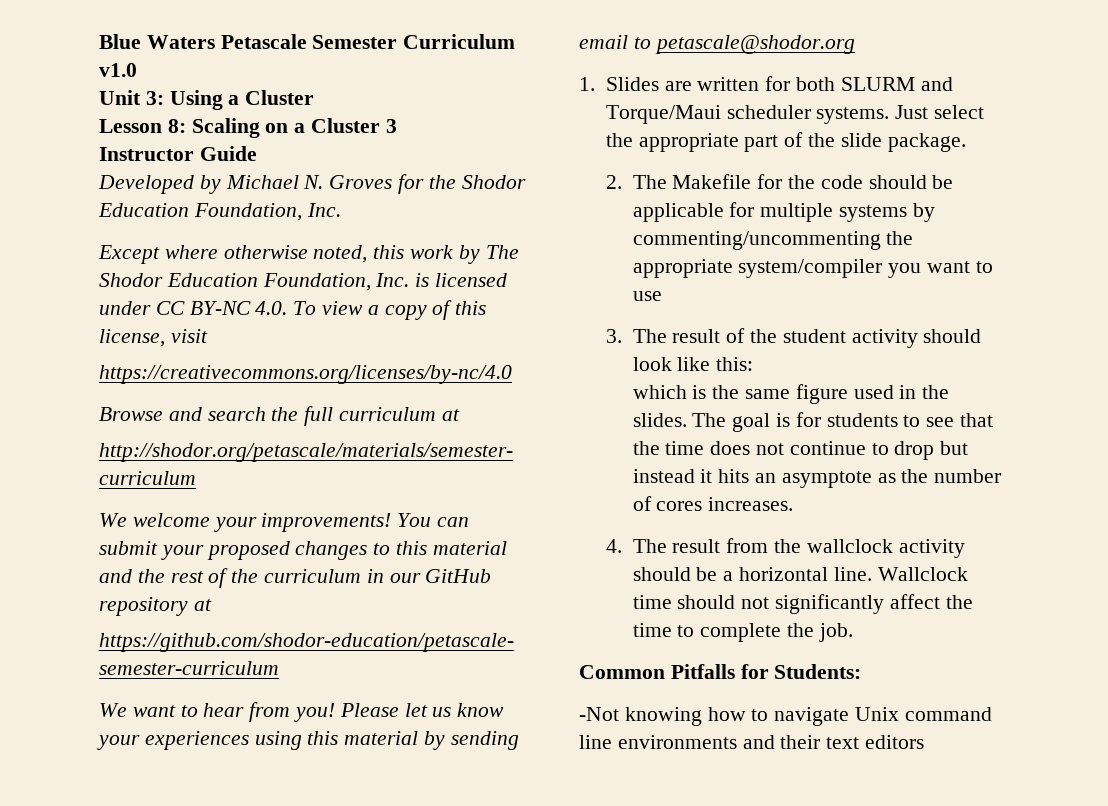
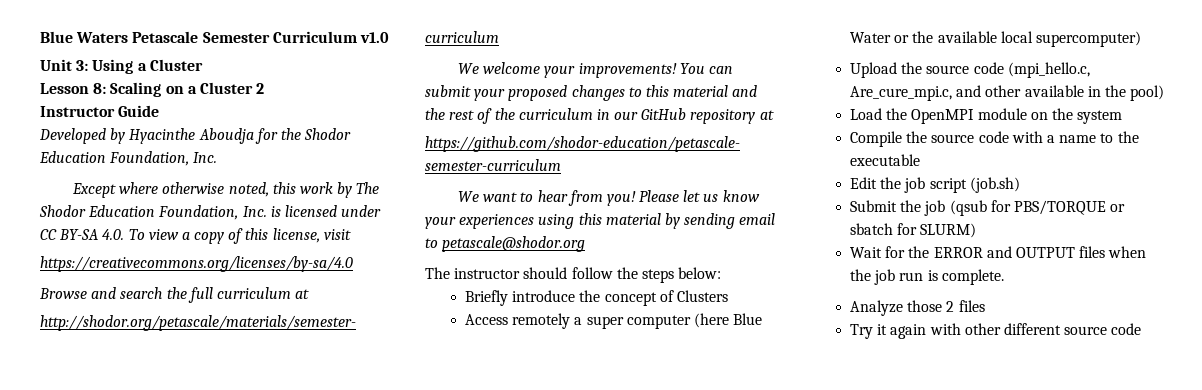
[385,119,397,133] 3 -> [256,83,265,94] 2
[225,175,393,189] Michael N. Groves -> [129,128,254,144] Hyacinthe Aboudja
[189,301,251,315] BY-NC -> [59,229,99,240] BY-SA
[99,365,512,384] https://creativecommons.org/licenses/by-nc/4.0 -> [40,256,353,272] https://creativecommons.org/licenses/by-sa/4.0
[579,76,953,91] [605,105,985,124] [605,132,966,152] [605,174,954,189] [632,202,935,222] [632,231,914,250] [632,259,993,278] [632,291,662,301] [605,328,982,348] [632,357,754,371] [632,384,950,404] [632,412,994,432] [632,441,969,460] [632,469,1002,488] [632,496,794,511] [605,538,965,558] [632,567,968,581] [632,594,973,614] [632,623,853,642] [579,664,862,679] [579,707,992,726] [579,735,925,749] 1. Slides are written for both SLURM and Torque/Maui scheduler systems. Just select the appropriate part of the slide package. // 2. The Makefile for the code should be applicable for multiple systems by commenting/uncommenting the appropriate system/compiler you want to use // 3. The result of the student activity should look like this: // which is the same figure used in the slides. The goal is for students to see that the time does not continue to drop but instead it hits an asymptote as the number of cores increases. // 4. The result from the wallclock activity should be a horizontal line. Wallclock time should not significantly affect the time to complete the job. // Common Pitfalls for Students: // -Not knowing how to navigate Unix command line environments and their text editors -> [425,267,722,283] [465,290,728,306] [465,313,763,329] [850,31,1141,47] [850,62,1090,78] [850,85,1165,101] [850,108,1123,124] [850,131,1139,147] [850,154,921,166] [850,177,1020,193] [850,200,1126,216] [850,223,977,238] [850,246,1147,258] [850,269,1004,285] [850,300,985,316] [850,323,1142,339] The instructor should follow the steps below: // Briefly introduce the concept of Clusters // Access remotely a super computer (here Blue Water or the available local supercomputer) // Upload the source code (mpi_hello.c, Are_cure_mpi.c, and other available in the pool) // Load the OpenMPI module on the system // Compile the source code with a name to the executable // Edit the job script (job.sh) // Submit the job (qsub for PBS/TORQUE or sbatch for SLURM) // Wait for the ERROR and OUTPUT files when the job run is complete. // Analyze those 2 files // Try it again with other different source code

